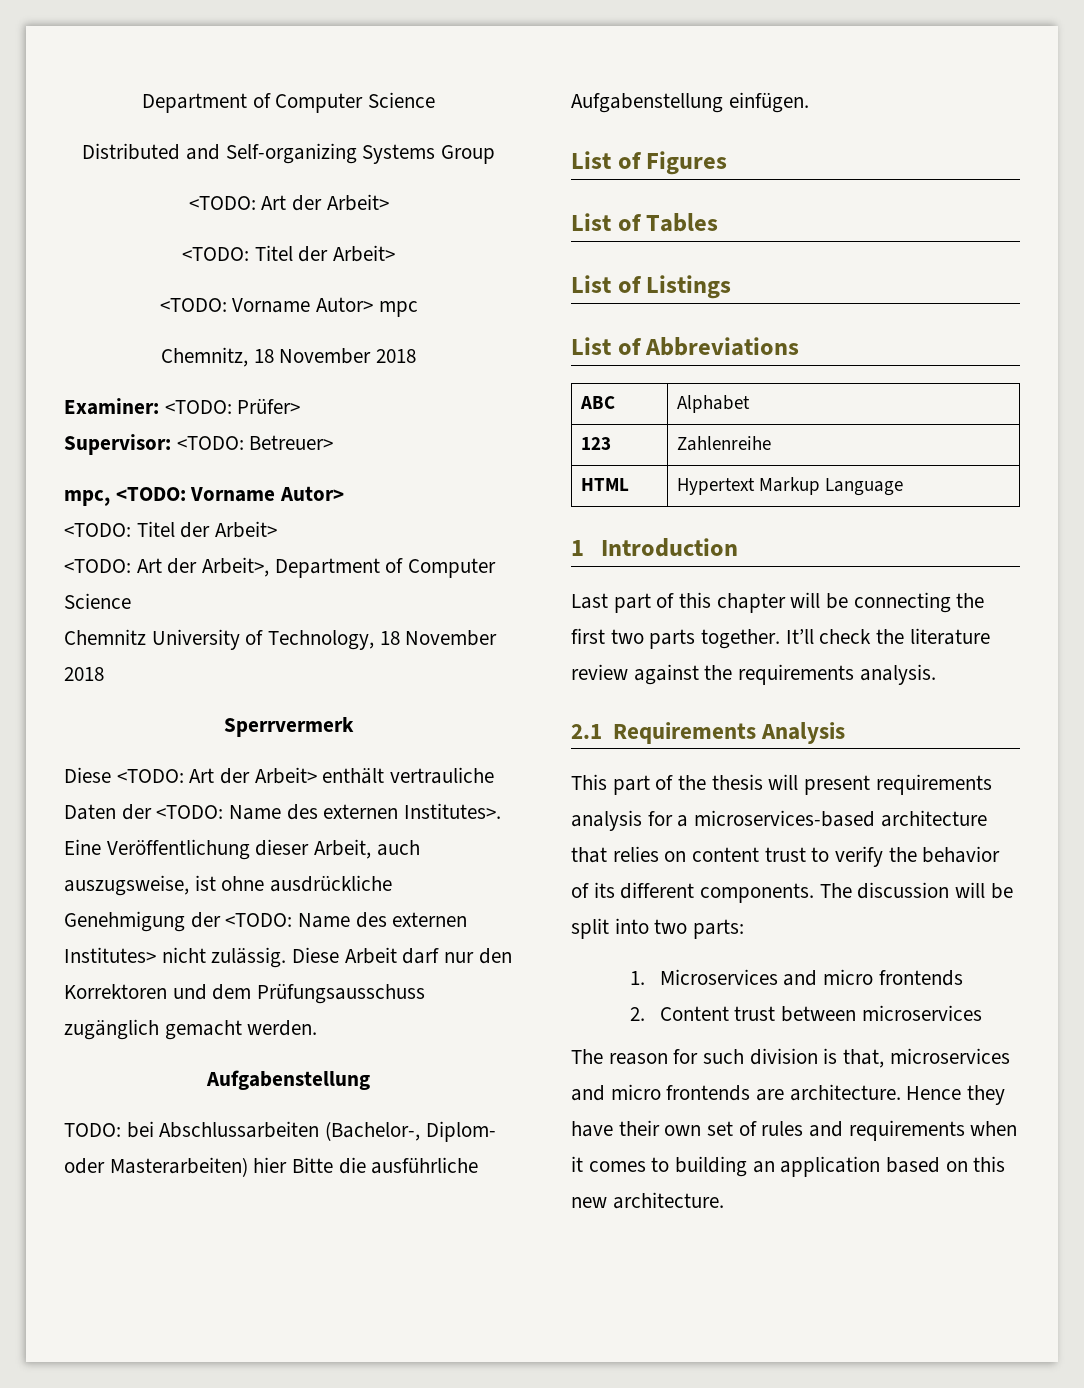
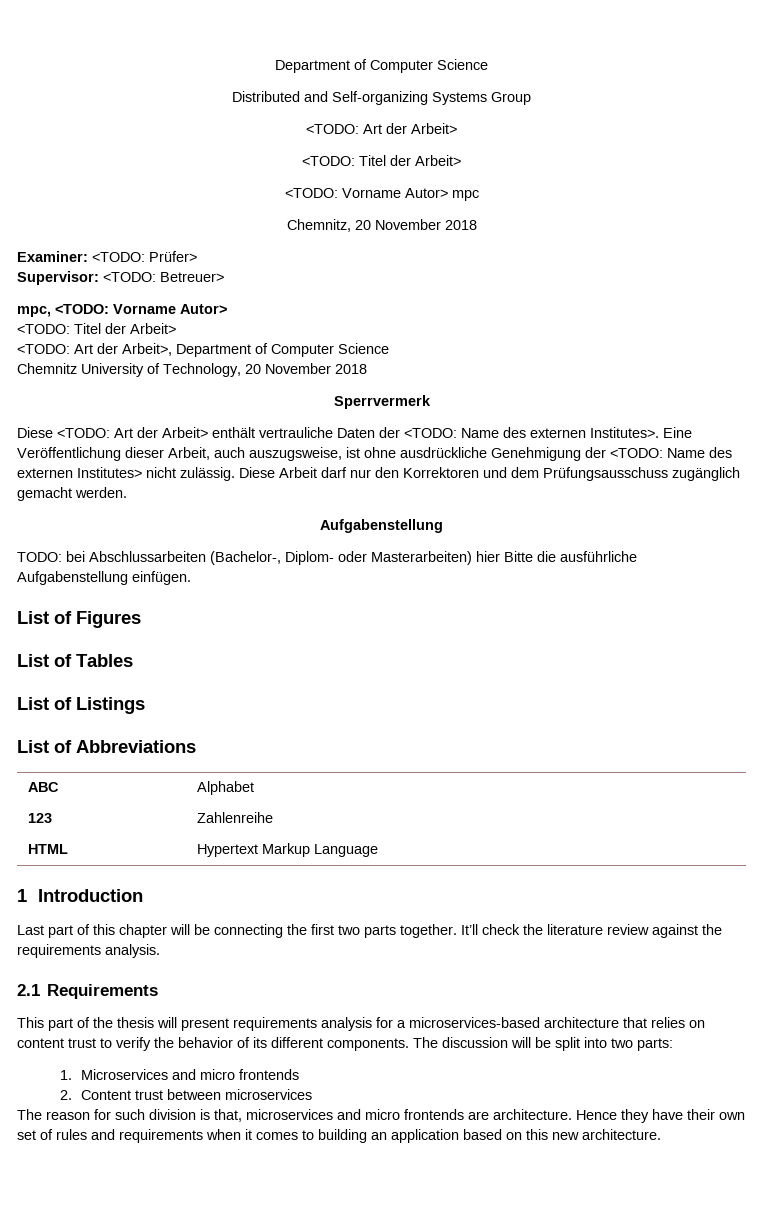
[253,349,274,363] 18 -> [354,220,371,230] 20
[379,631,400,645] 18 -> [245,364,261,374] 20
[760,722,845,744] Analysis -> (159, 991) none

